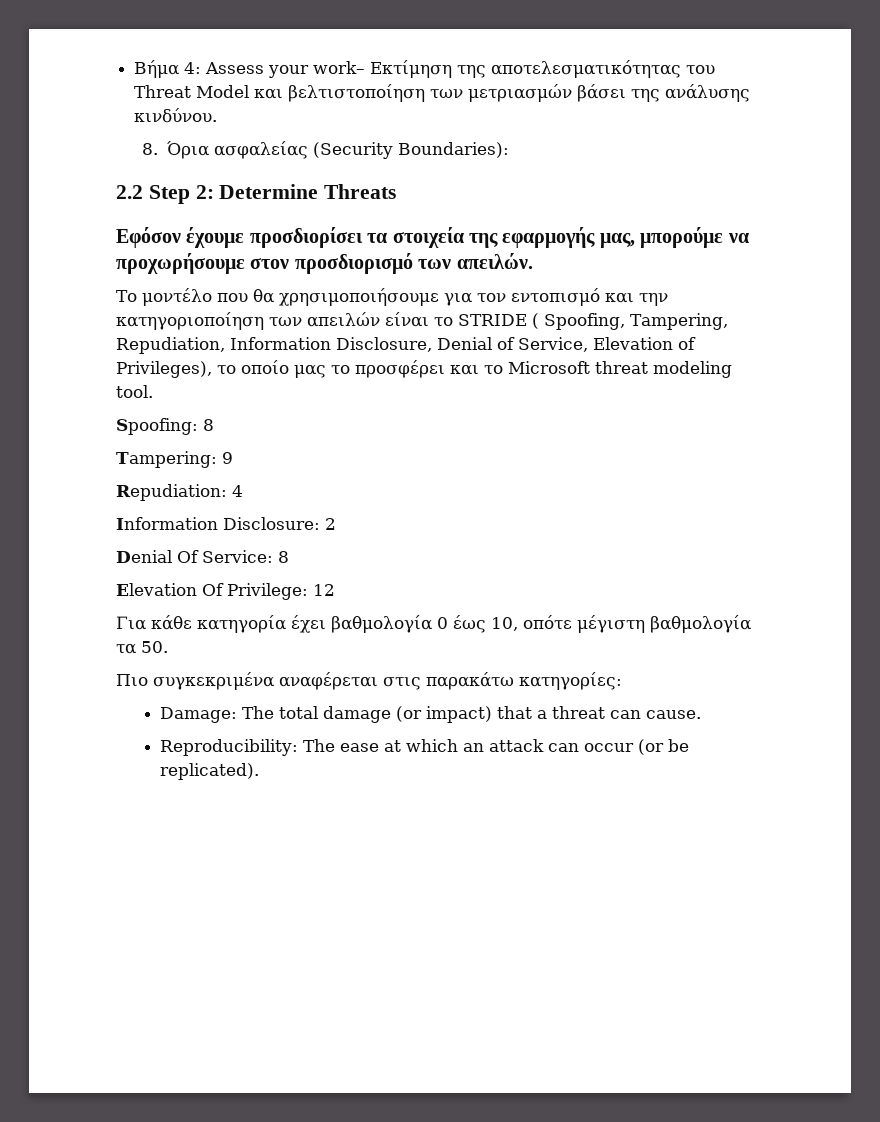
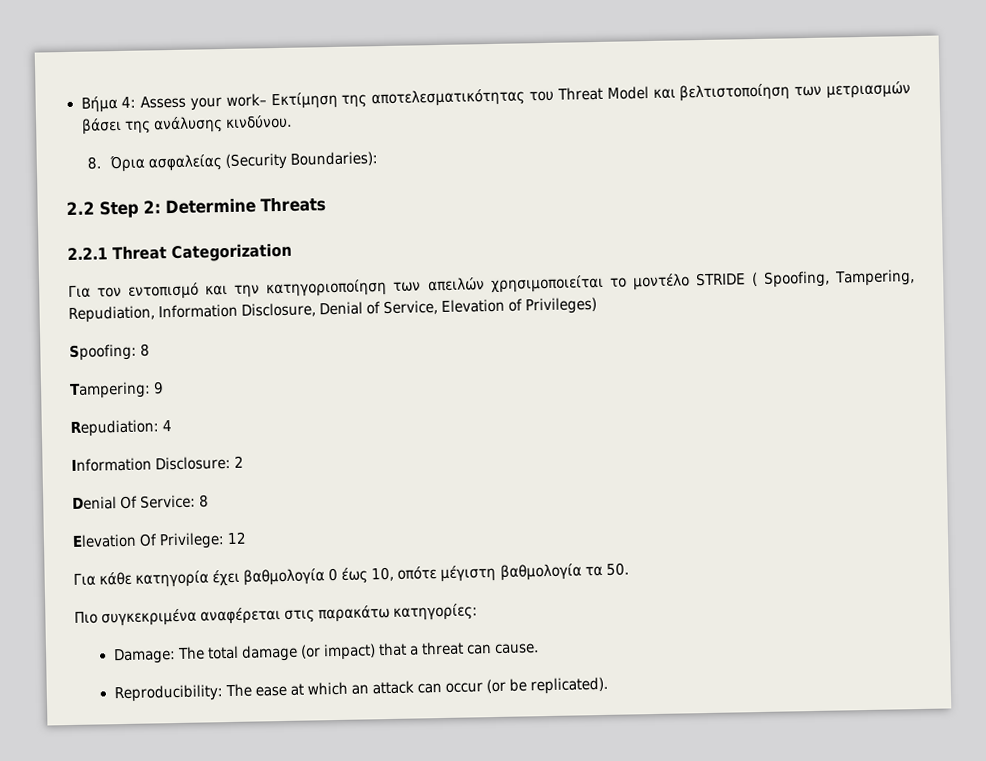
[116,227,749,248] [116,253,533,274] [116,288,473,306] Εφόσον έχουμε προσδιορίσει τα στοιχεία της εφαρμογής μας, μπορούμε να προχωρήσουμε στον προσδιορισμό των απειλών. // Το μοντέλο που θα χρησιμοποιήσουμε για -> [67,242,292,263] [68,285,91,298] 2.2.1 Threat Categorization // Για
[385,312,453,327] είναι το -> [490,273,690,294] χρησιμοποιείται το μοντέλο
[116,360,732,378] [116,385,153,398] Privileges), το οποίο μας το προσφέρει και το Microsoft threat modeling tool. -> [525,297,598,315] Privileges)

